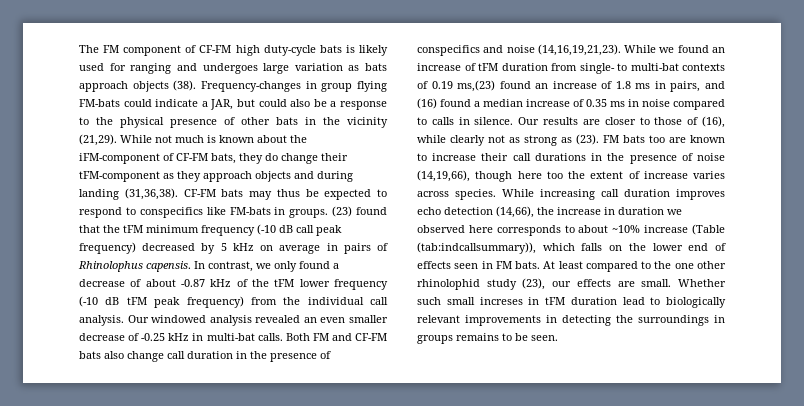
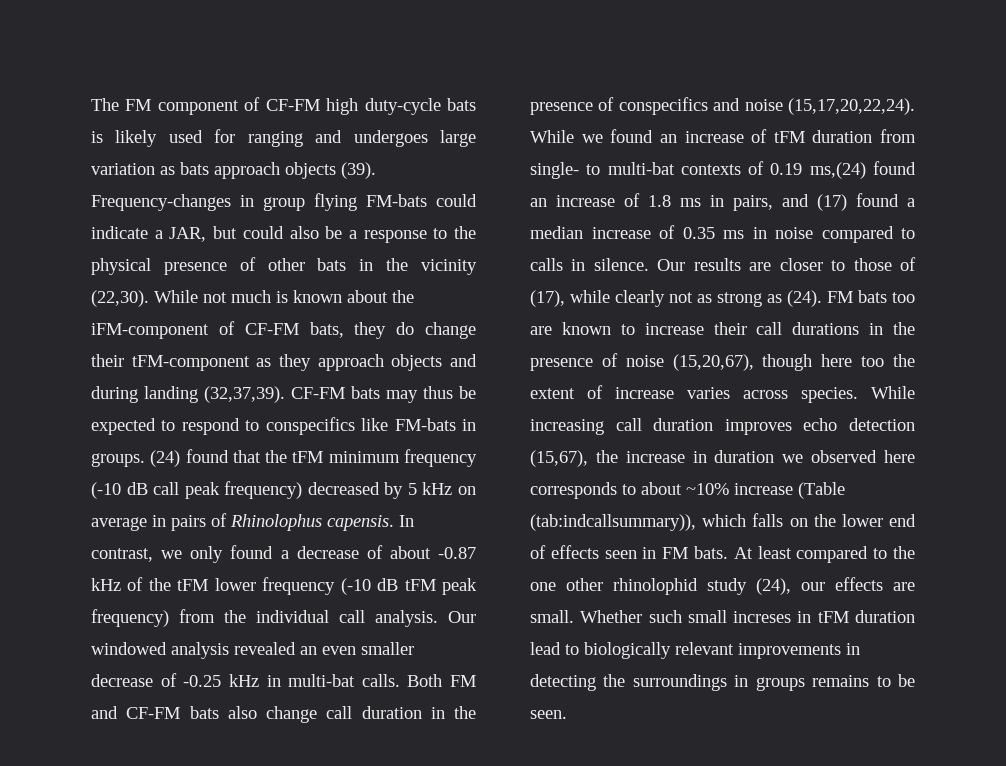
[173,80,197,91] (38). -> [341,162,376,179] (39).
[79,134,117,146] (21,29). -> [91,290,149,307] (22,30).
[124,188,178,200] (31,36,38). -> [204,386,285,403] (32,37,39).
[332,206,353,217] (23) -> [150,450,181,467] (24)
[537,44,621,56] (14,16,19,21,23). -> [788,98,915,115] (15,17,20,22,24).
[457,80,496,92] ms,(23) -> [809,162,866,179] ms,(24)
[417,98,437,109] (16) -> [817,194,847,211] (17)
[702,116,725,128] (16), -> [530,290,565,307] (17),
[576,134,599,145] (23). -> [787,290,822,307] (24).
[417,170,470,182] (14,19,66), -> [672,354,754,371] (15,20,67),
[496,206,534,218] (14,66), -> [530,450,588,467] (15,67),
[522,278,546,290] (23), -> [756,578,791,595] (24),

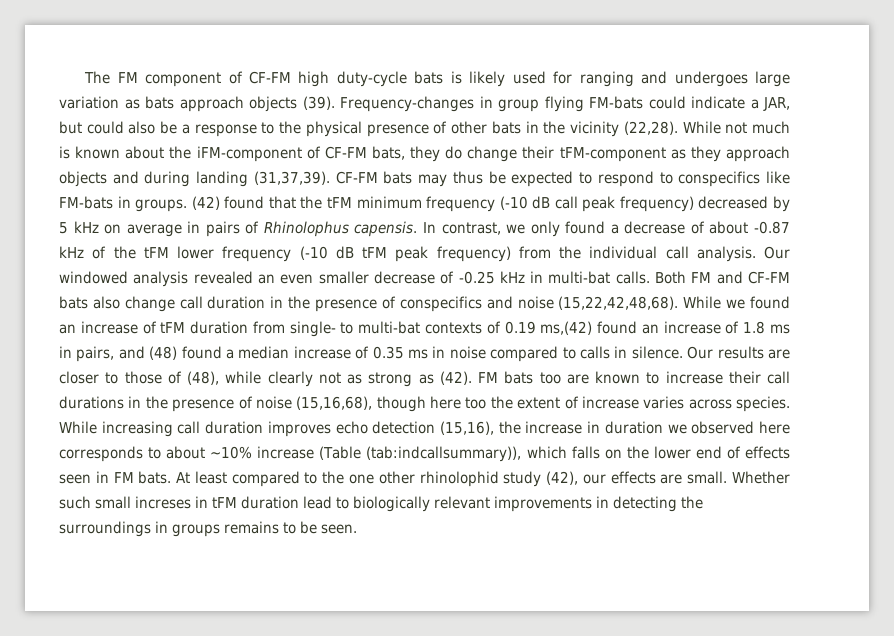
[91,290,149,307] (22,30). -> [623,121,678,135] (22,28).
[204,386,285,403] (32,37,39). -> [253,171,330,185] (31,37,39).
[150,450,181,467] (24) -> [191,196,220,210] (42)
[788,98,915,115] (15,17,20,22,24). -> [558,296,679,310] (15,22,42,48,68).
[809,162,866,179] ms,(24) -> [540,321,593,335] ms,(42)
[817,194,847,211] (17) -> [149,346,178,360] (48)
[530,290,565,307] (17), -> [187,371,219,385] (48),
[787,290,822,307] (24). -> [439,371,472,385] (42).
[672,354,754,371] (15,20,67), -> [296,396,373,410] (15,16,68),
[530,450,588,467] (15,67), -> [440,421,495,435] (15,16),
[756,578,791,595] (24), -> [546,471,579,485] (42),

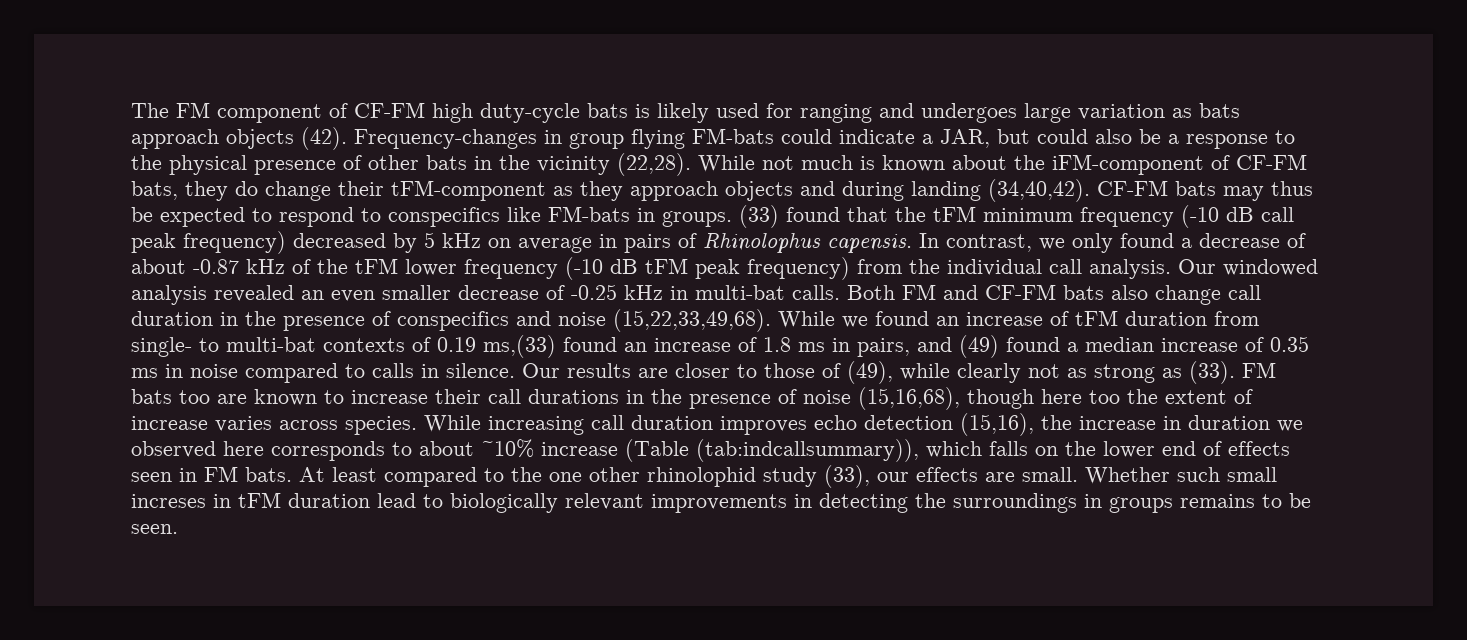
[302,96,335,110] (39). -> [301,127,347,150] (42).
[253,171,330,185] (31,37,39). -> [988,179,1090,202] (34,40,42).
[191,196,220,210] (42) -> [739,205,779,228] (33)
[558,296,679,310] (15,22,42,48,68). -> [613,309,771,332] (15,22,33,49,68).
[540,321,593,335] ms,(42) -> [483,335,556,358] ms,(33)
[149,346,178,360] (48) -> [959,335,999,358] (49)
[187,371,219,385] (48), -> [847,361,893,384] (49),
[439,371,472,385] (42). -> [1189,361,1235,384] (33).
[546,471,579,485] (42), -> [824,465,870,488] (33),

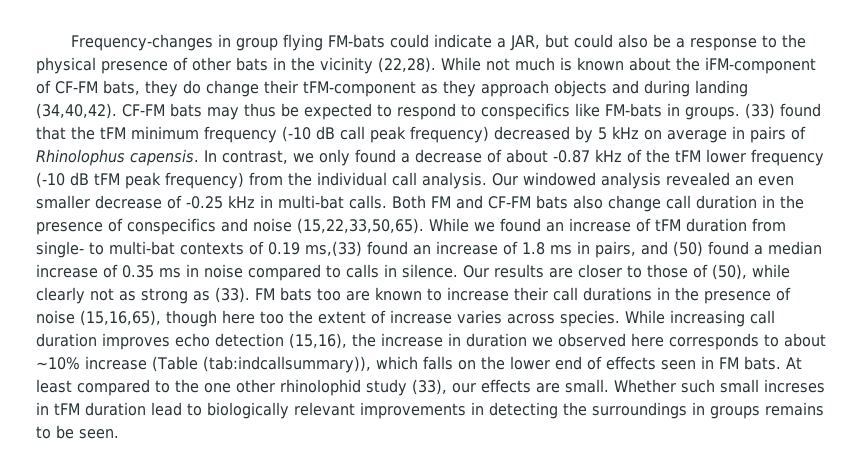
[131,102,1240,123] [131,127,347,150] The FM component of CF-FM high duty-cycle bats is likely used for ranging and undergoes large variation as bats approach objects (42). -> (70, 42) none
[613,309,771,332] (15,22,33,49,68). -> [297,218,424,234] (15,22,33,50,65).
[959,335,999,358] (49) -> [673,241,703,257] (50)
[847,361,893,384] (49), -> [712,264,747,280] (50),
[858,387,960,410] (15,16,68), -> [80,310,161,326] (15,16,65),

